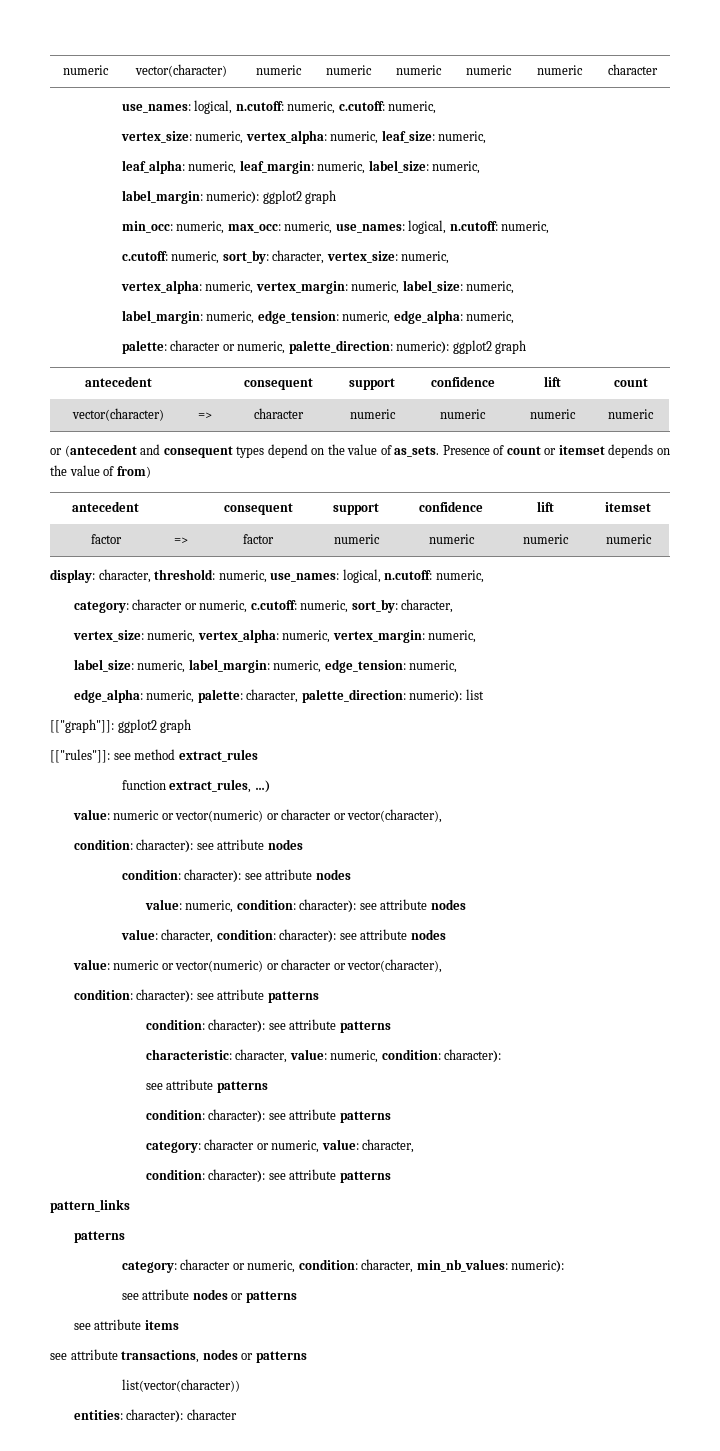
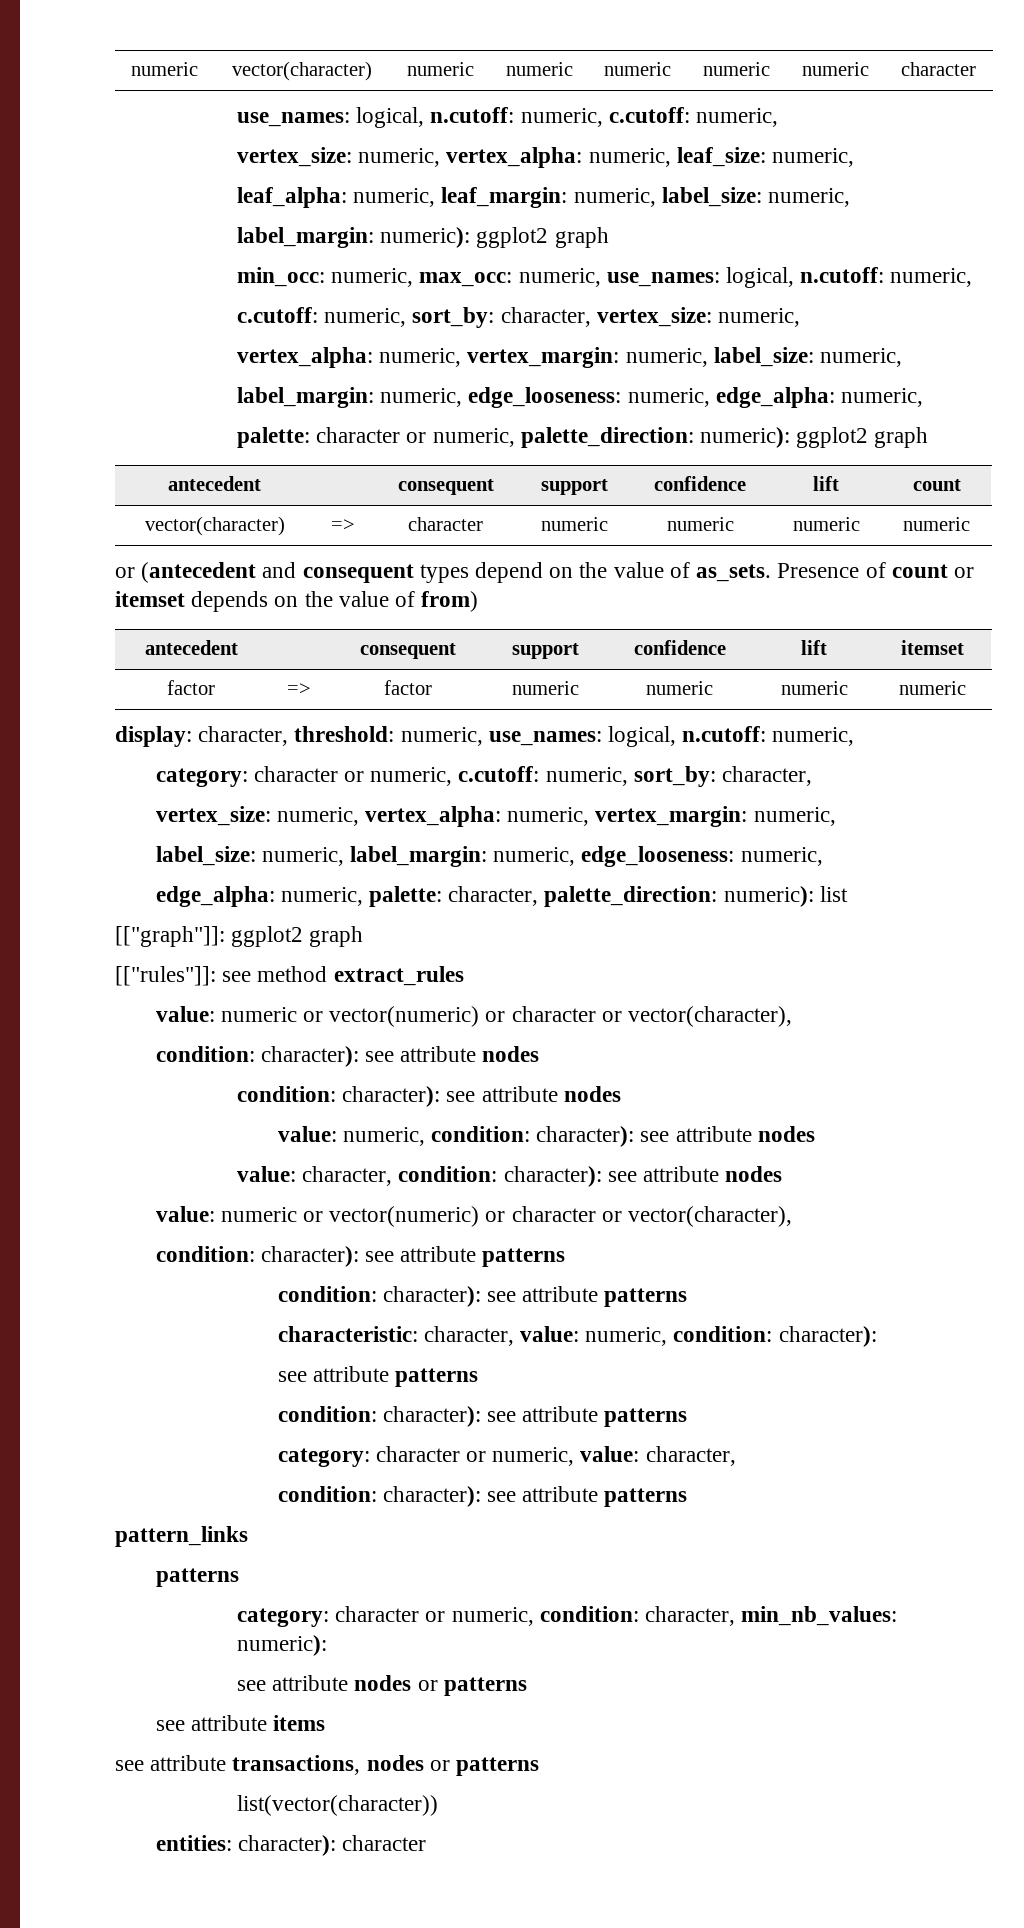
[257,310,339,324] edge_tension: -> [468,387,622,408] edge_looseness:
[324,659,406,673] edge_tension: -> [581,846,735,867] edge_looseness:
[121,779,270,793] // function extract_rules, …) -> (464, 976) none

